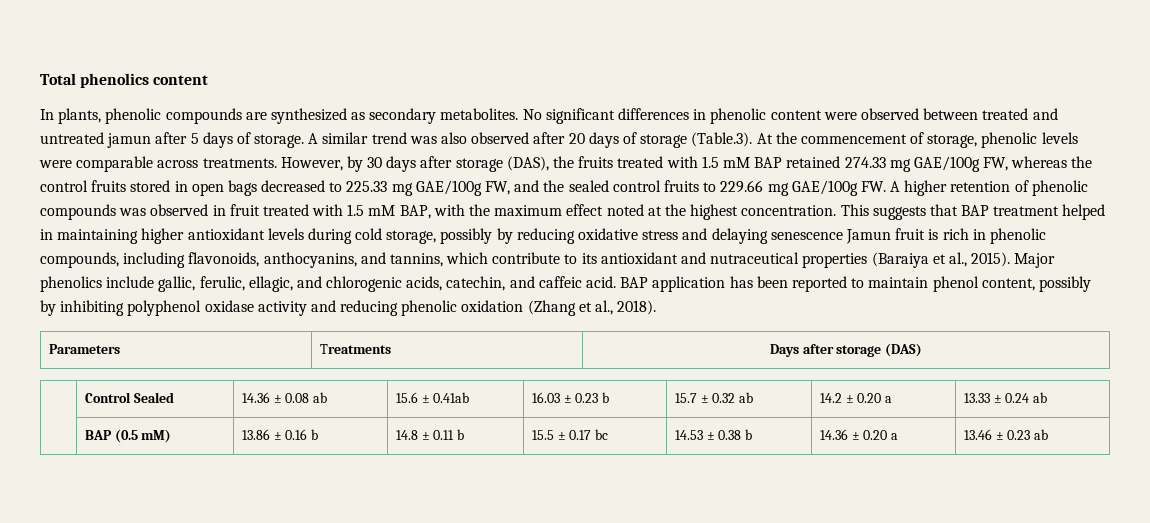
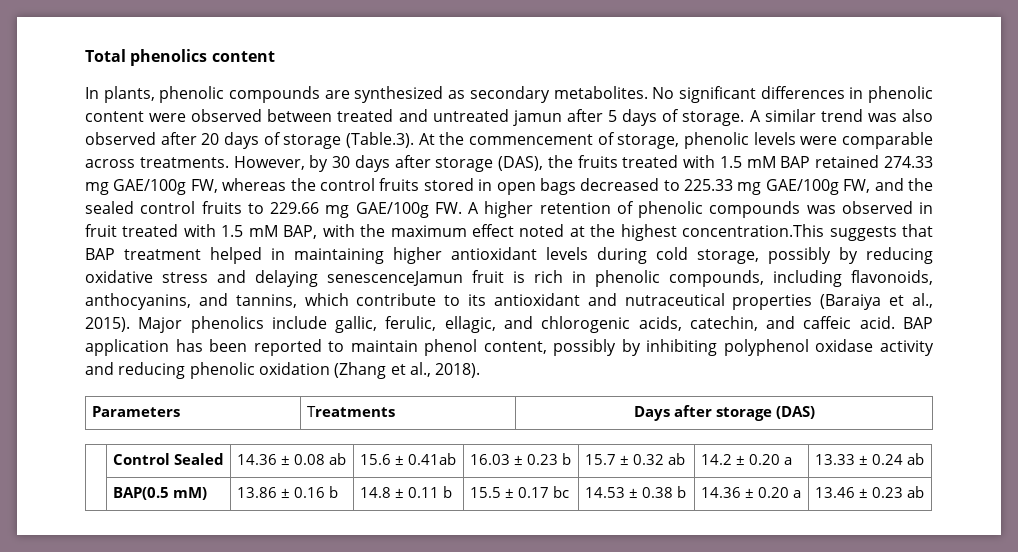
[741,204,869,216] concentration. This -> [682,224,825,237] concentration.This
[770,229,891,244] senescence Jamun -> [327,271,463,286] senescenceJamun
[84,429,138,443] BAP (0.5 -> [112,487,169,500] BAP(0.5

